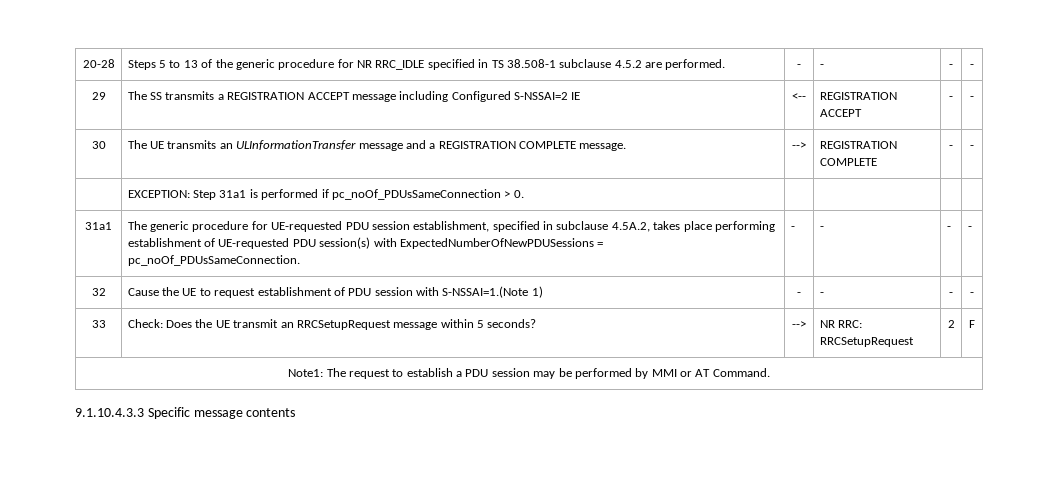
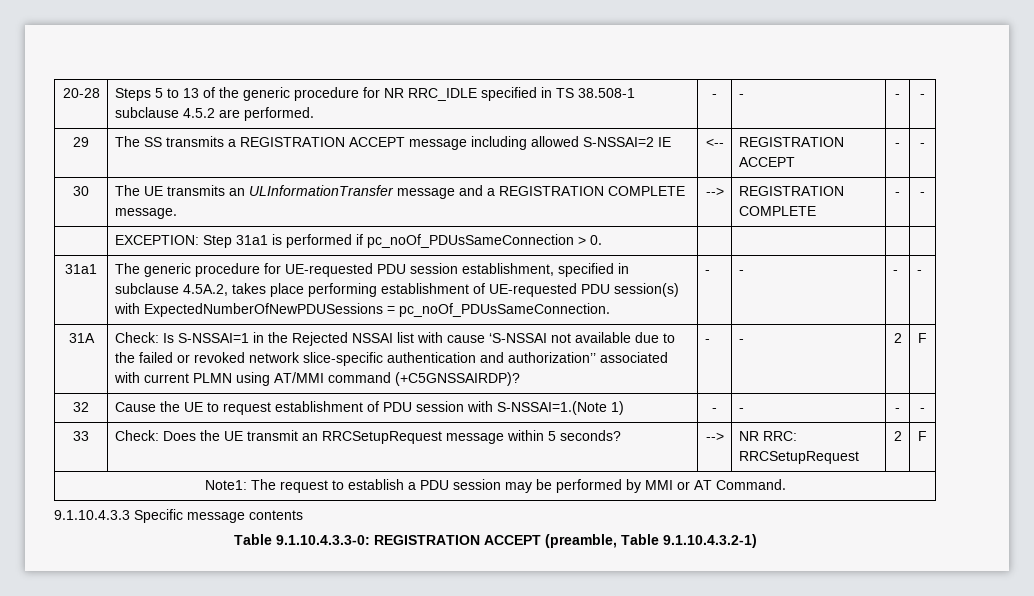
[451,91,511,102] Configured -> [530,136,579,147] allowed
(972, 228) none -> [68,333,95,343] [114,332,675,346] [114,352,668,366] [113,372,520,386] [704,339,710,343] [738,339,744,343] [893,333,902,343] [918,333,927,343] // 31A | Check: Is S-NSSAI=1 in the Rejected NSSAI list with cause ‘S-NSSAI not available due to the failed or revoked network slice-specific authentication and authorization’’ associated with current PLMN using AT/MMI command (+C5GNSSAIRDP)? | - | - | 2 | F
(296, 412) none -> [233,534,757,548] // Table 9.1.10.4.3.3-0: REGISTRATION ACCEPT (preamble, Table 9.1.10.4.3.2-1)

